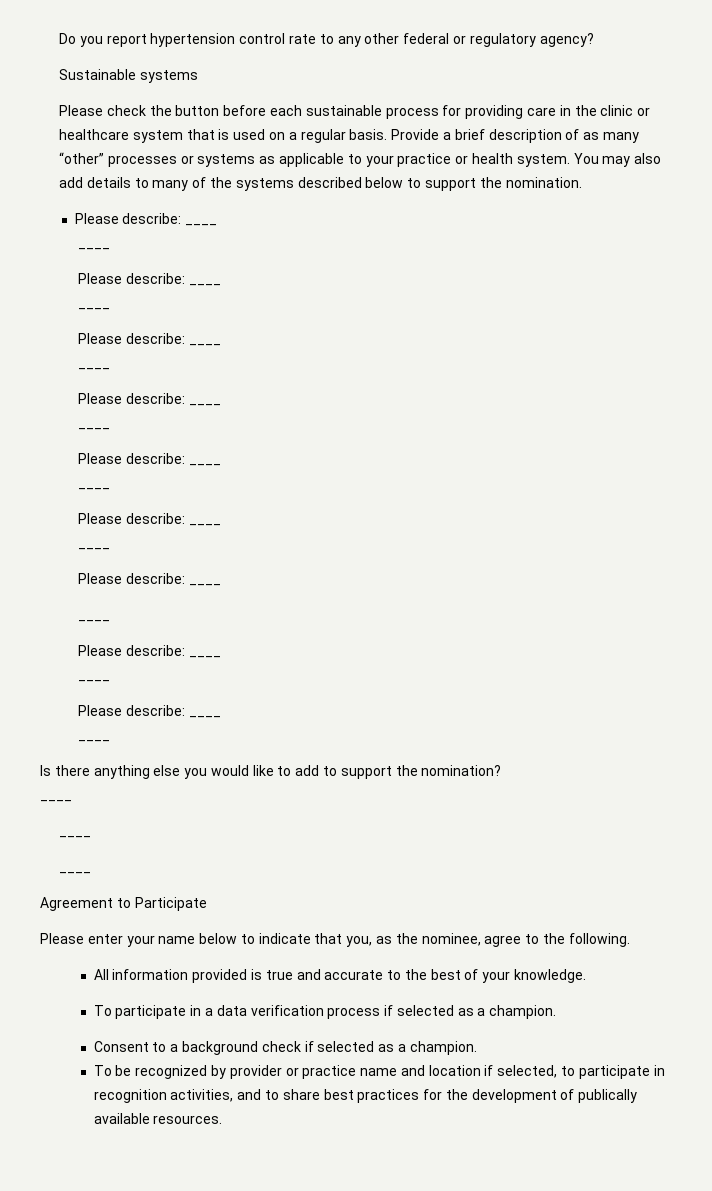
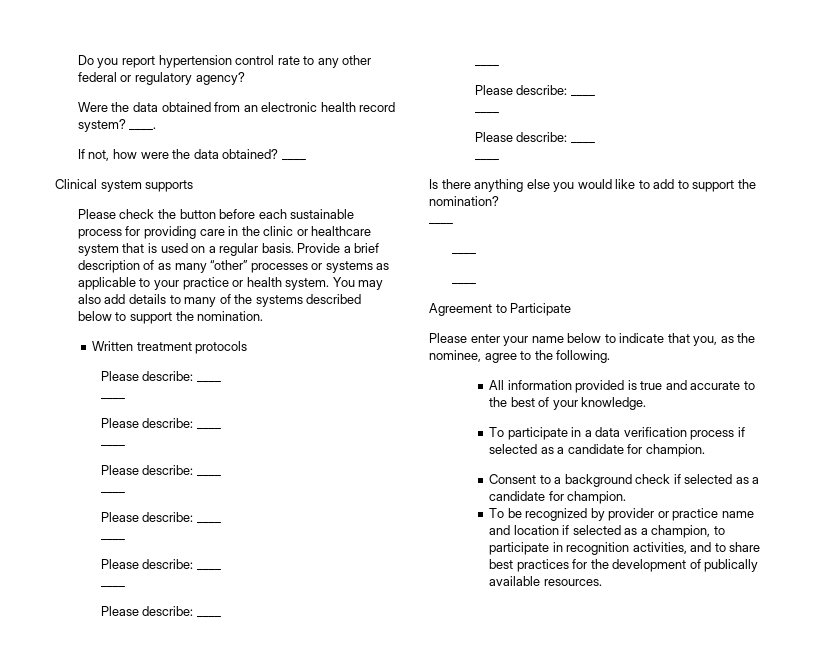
[59,69,198,83] Sustainable systems -> [77,102,396,112] [77,119,157,132] [77,149,279,161] [281,159,306,161] [55,179,194,192] Were the data obtained from an electronic health record system? ____. // If not, how were the data obtained? ____ // Clinical system supports
[74,213,182,224] [185,224,218,226] [78,248,111,250] Please describe: ____ // ____ -> [92,341,248,354] Written treatment protocols
(486, 1012) none -> [567,444,643,454] candidate for
(406, 1048) none -> [489,491,564,501] candidate for
[497,1065,558,1078] selected, -> [572,525,711,538] selected as a champion,

